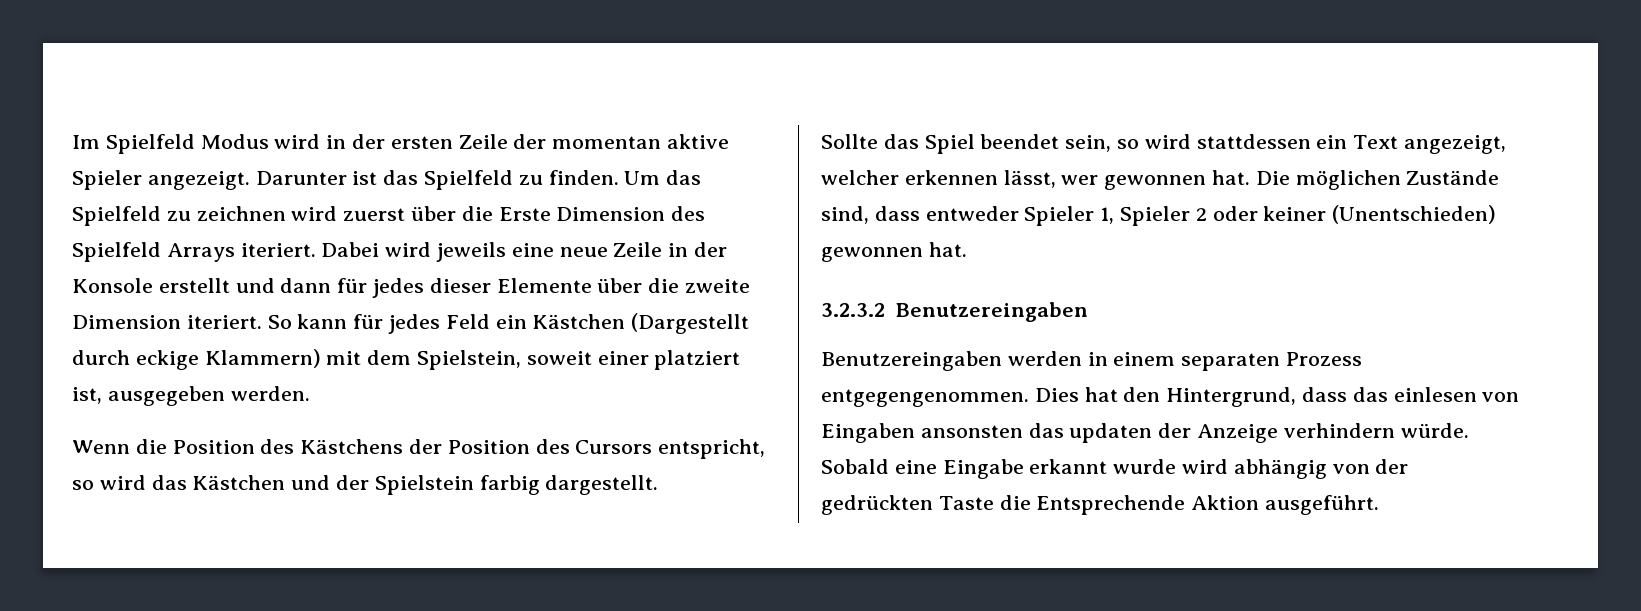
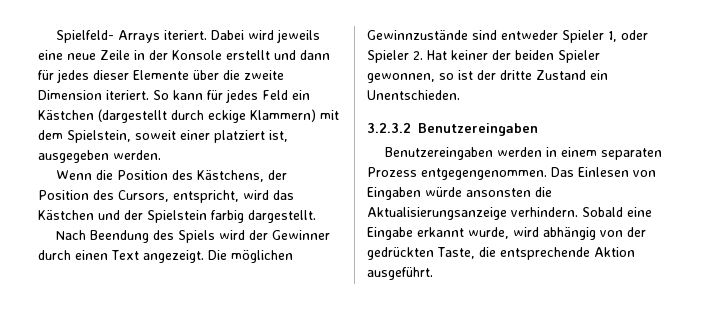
[72,134,730,154] [72,170,702,190] [72,206,706,226] [72,242,161,262] Im Spielfeld Modus wird in der ersten Zeile der momentan aktive Spieler angezeigt. Darunter ist das Spielfeld zu finden. Um das Spielfeld zu zeichnen wird zuerst über die Erste Dimension des Spielfeld -> [56,30,115,43] Spielfeld-
[631,313,750,334] (Dargestellt -> [98,109,167,123] (dargestellt
[300,439,404,454] Kästchens -> [197,170,265,182] Kästchens,
[575,439,766,459] [72,480,94,490] Cursors entspricht, so -> [118,190,239,203] Cursors, entspricht,
[821,134,1507,154] [821,170,1500,190] [821,205,1497,226] [821,242,967,262] Sollte das Spiel beendet sein, so wird stattdessen ein Text angezeigt, welcher erkennen lässt, wer gewonnen hat. Die möglichen Zustände sind, dass entweder Spieler 1, Spieler 2 oder keiner (Unentschieden) gewonnen hat. -> [56,230,331,243] [38,249,293,263] [367,30,648,43] [367,50,600,63] [367,70,608,83] [367,90,460,100] Nach Beendung des Spiels wird der Gewinner durch einen Text angezeigt. Die möglichen Gewinnzustände sind entweder Spieler 1, oder Spieler 2. Hat keiner der beiden Spieler gewonnen, so ist der dritte Zustand ein Unentschieden.
[1034,387,1520,407] [821,423,1469,443] Dies hat den Hintergrund, dass das einlesen von Eingaben ansonsten das updaten der Anzeige verhindern würde. -> [551,167,656,177] [367,187,552,200] [367,207,578,220] Das Einlesen von Eingaben würde ansonsten die Aktualisierungsanzeige verhindern.
[1113,459,1177,474] wurde -> [468,227,509,239] wurde,
[938,495,1186,515] Taste die Entsprechende -> [437,247,590,260] Taste, die entsprechende

